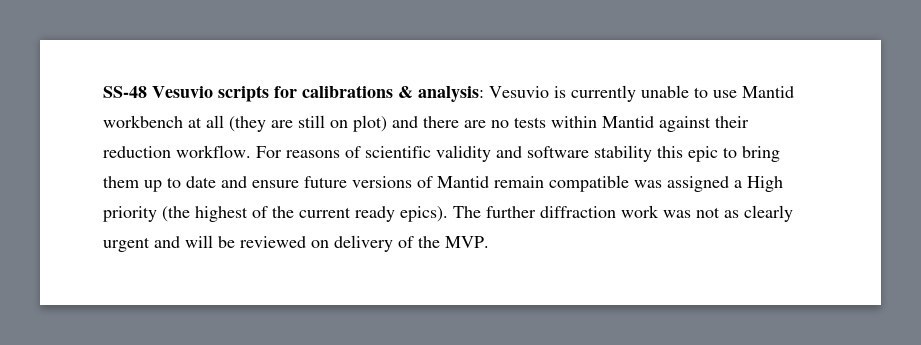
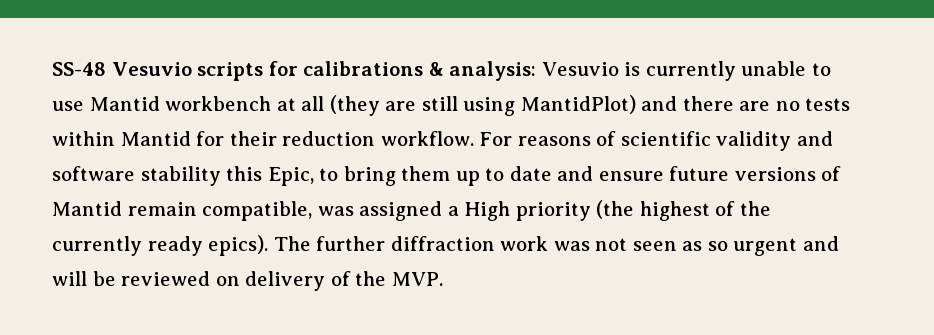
[330,115,387,132] on plot) -> [463,95,636,116] using MantidPlot)
[659,116,711,132] against -> [196,131,225,146] for
[688,146,718,162] epic -> [267,167,314,186] Epic,
[549,175,629,192] compatible -> [202,201,313,221] compatible,
[299,207,351,218] current -> [52,236,142,256] currently
[724,205,793,222] as clearly -> [632,241,728,251] seen as so

